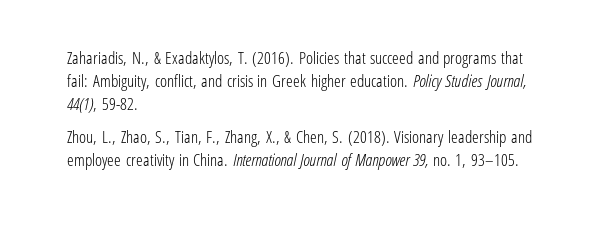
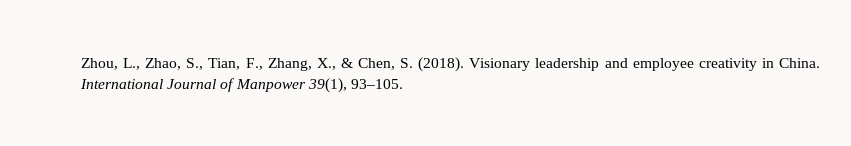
[67,51,523,68] [67,74,526,91] [67,98,138,113] Zahariadis, N., & Exadaktylos, T. (2016). Policies that succeed and programs that fail: Ambiguity, conflict, and crisis in Greek higher education. Policy Studies Journal, 44(1), 59-82. // -> (80, 64) none
[413,154,467,168] 39, no. 1, -> [307,78,347,93] 39(1),

